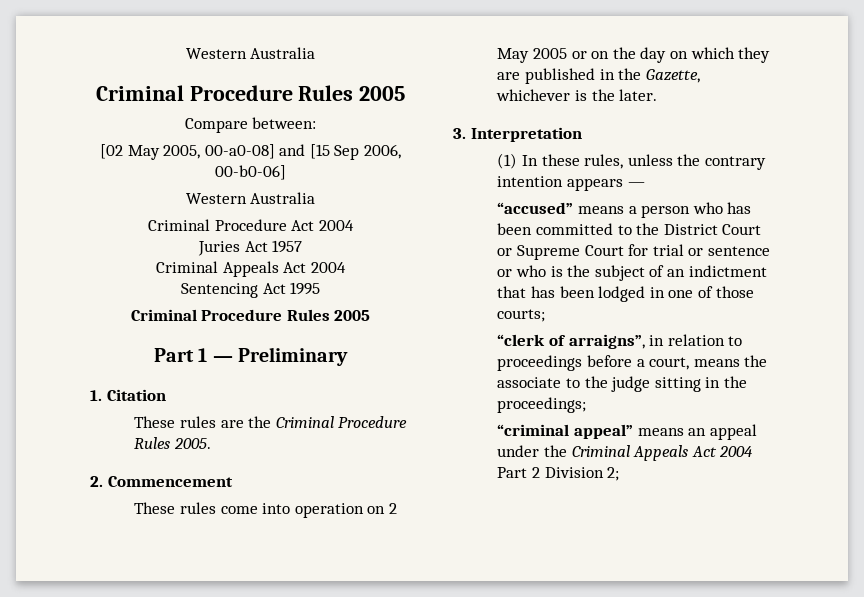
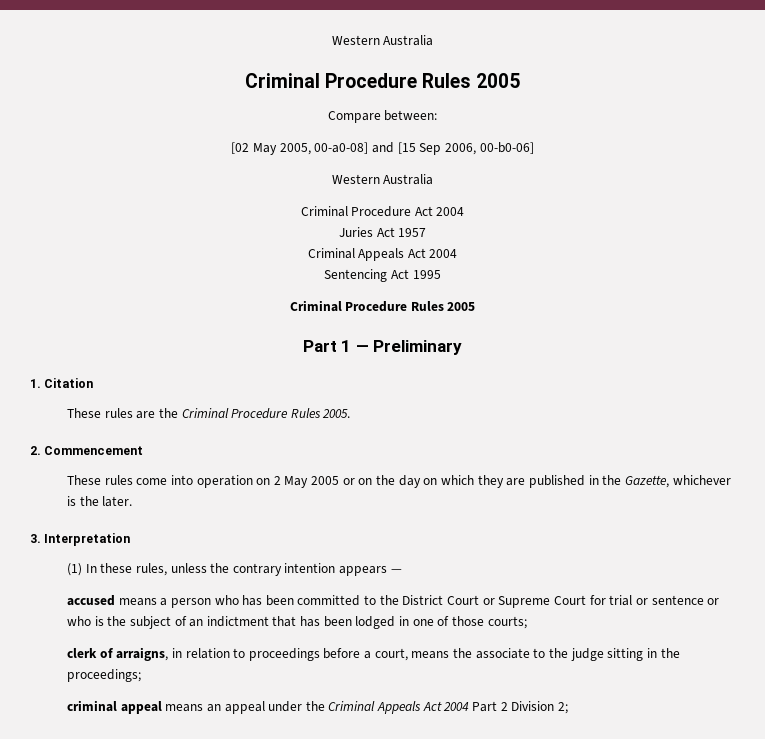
[497,202,574,214] “accused” -> [66,595,115,606] accused
[497,334,645,349] “clerk of arraigns”, -> [66,647,169,661] clerk of arraigns,
[497,424,634,439] “criminal appeal” -> [66,700,162,714] criminal appeal

